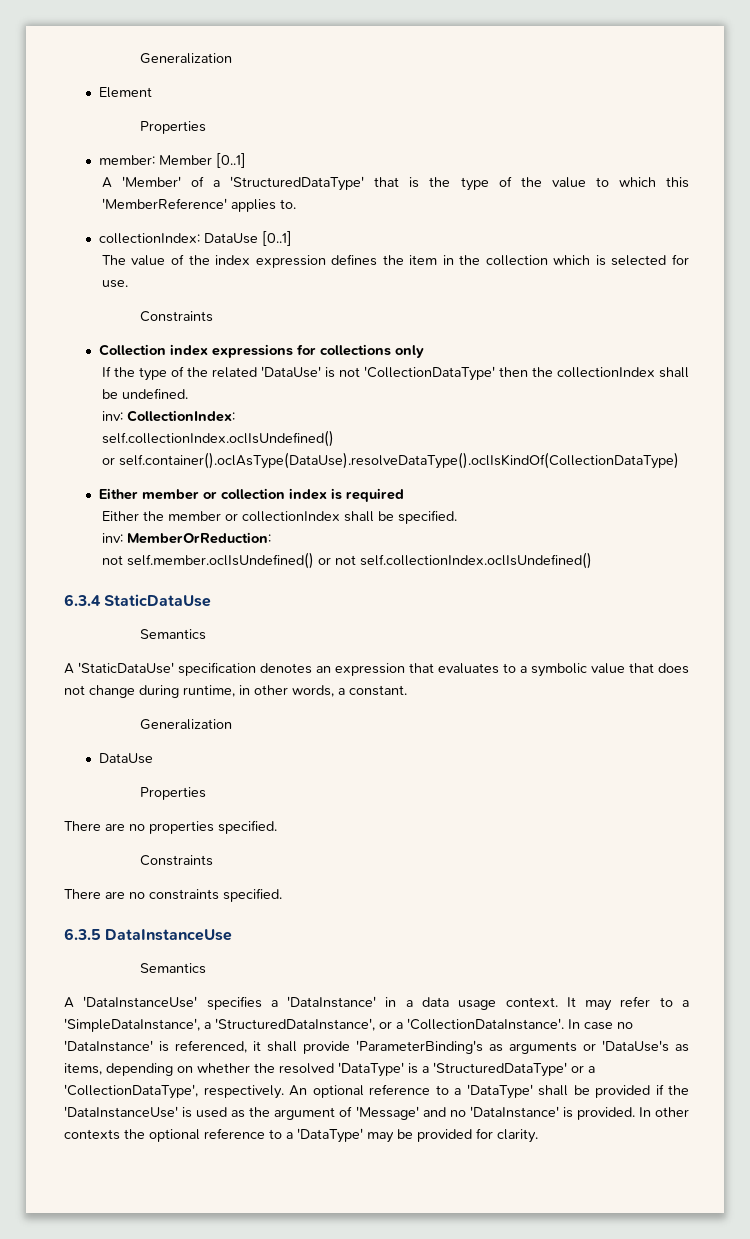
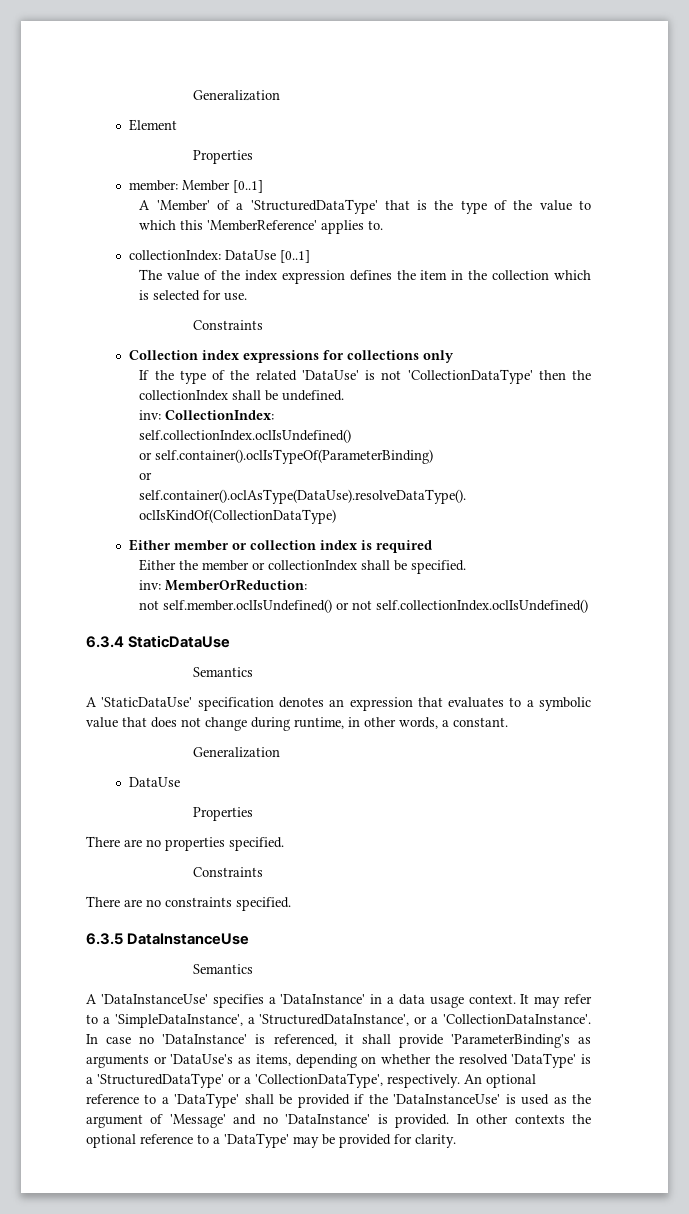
(334, 438) none -> [139,449,434,464] // or self.container().oclIsTypeOf(ParameterBinding)

